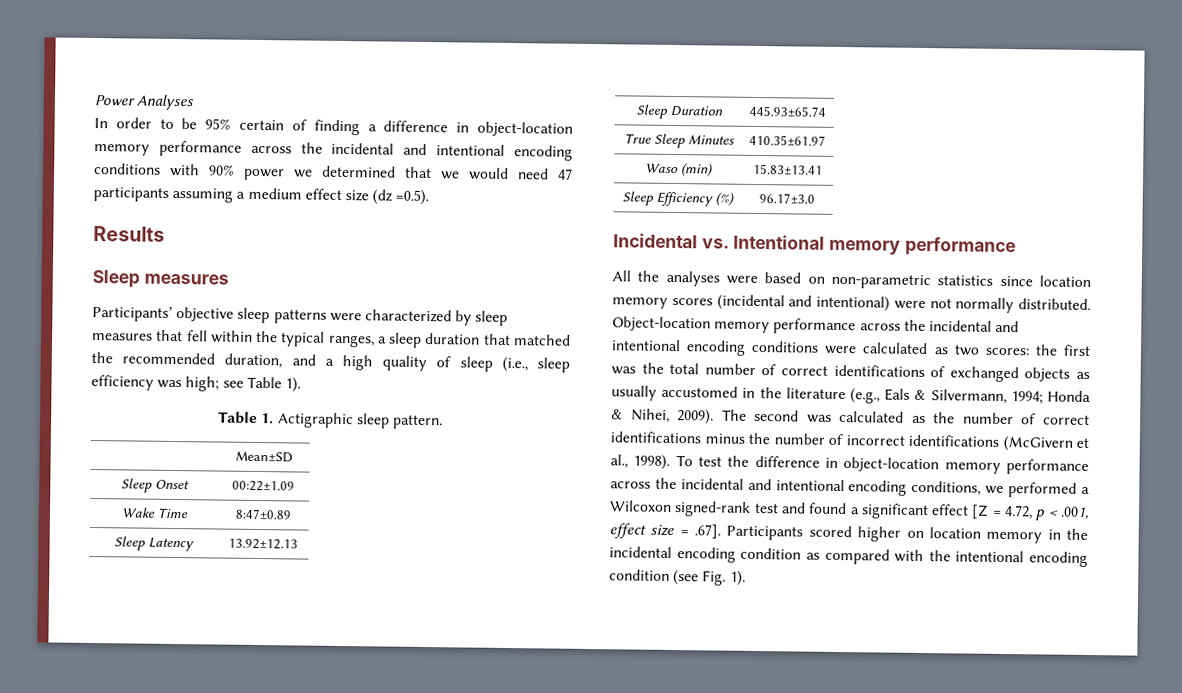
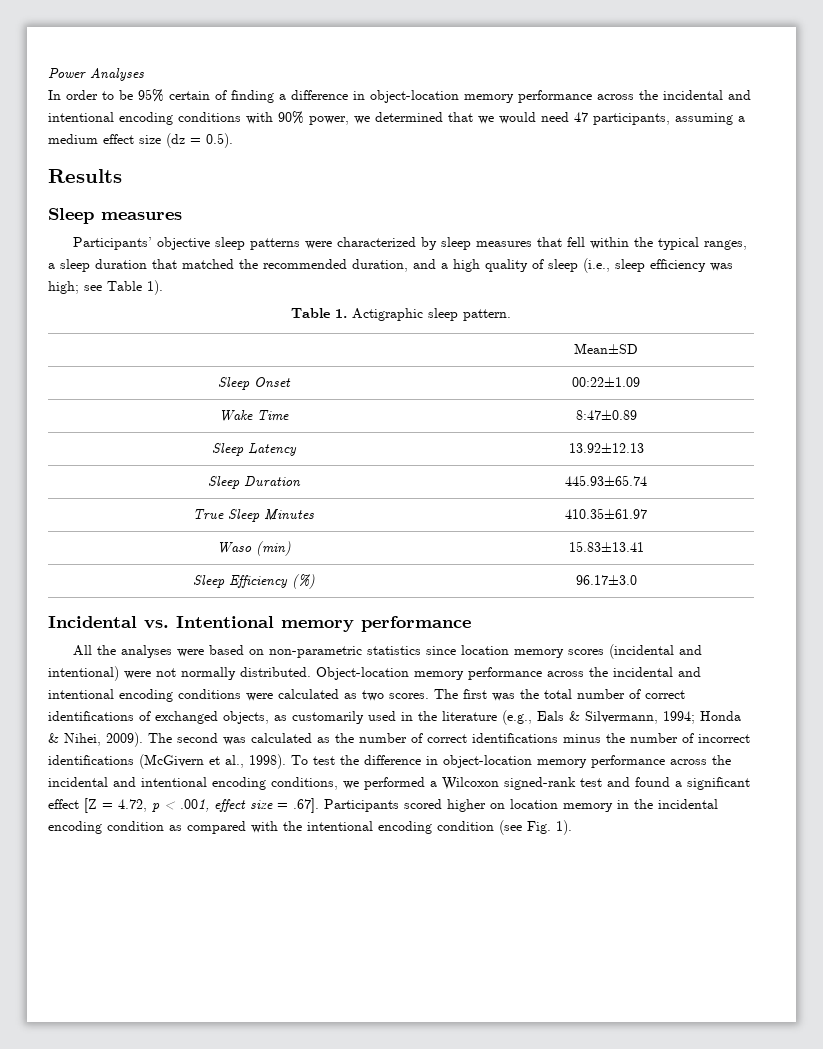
[243,168,285,181] power -> [309,116,349,125] power,
[93,187,169,202] participants -> [593,113,670,125] participants,
[395,189,430,206] =0.5). -> [190,133,233,148] = 0.5).
[984,344,1058,356] scores: the -> [389,689,458,699] scores. The
[1024,367,1090,382] [611,385,739,401] objects as usually accustomed -> [223,711,396,724] objects, as customarily used

